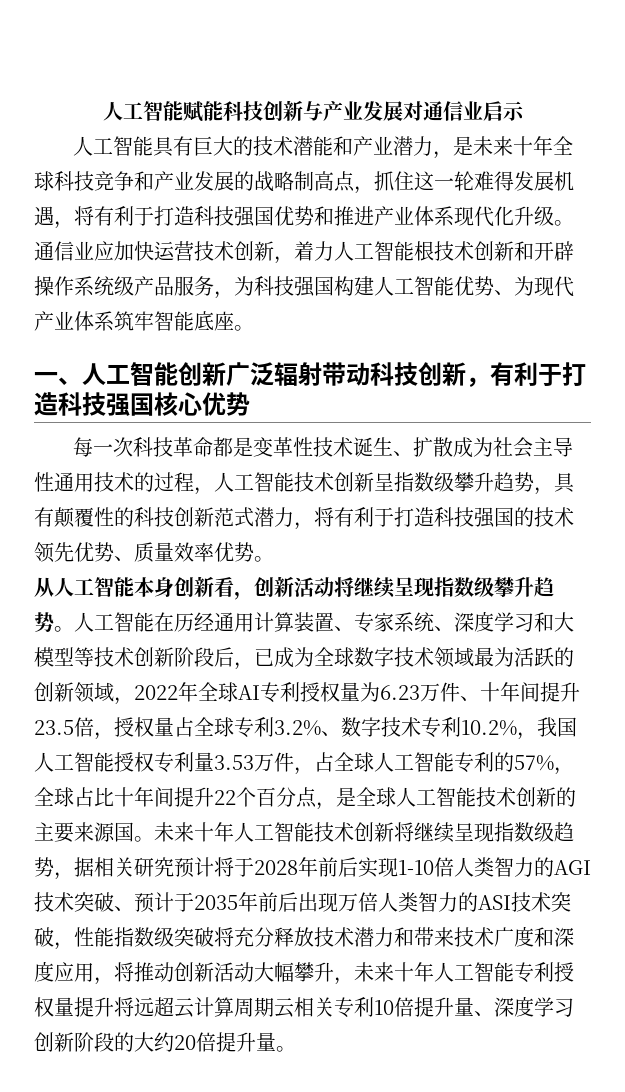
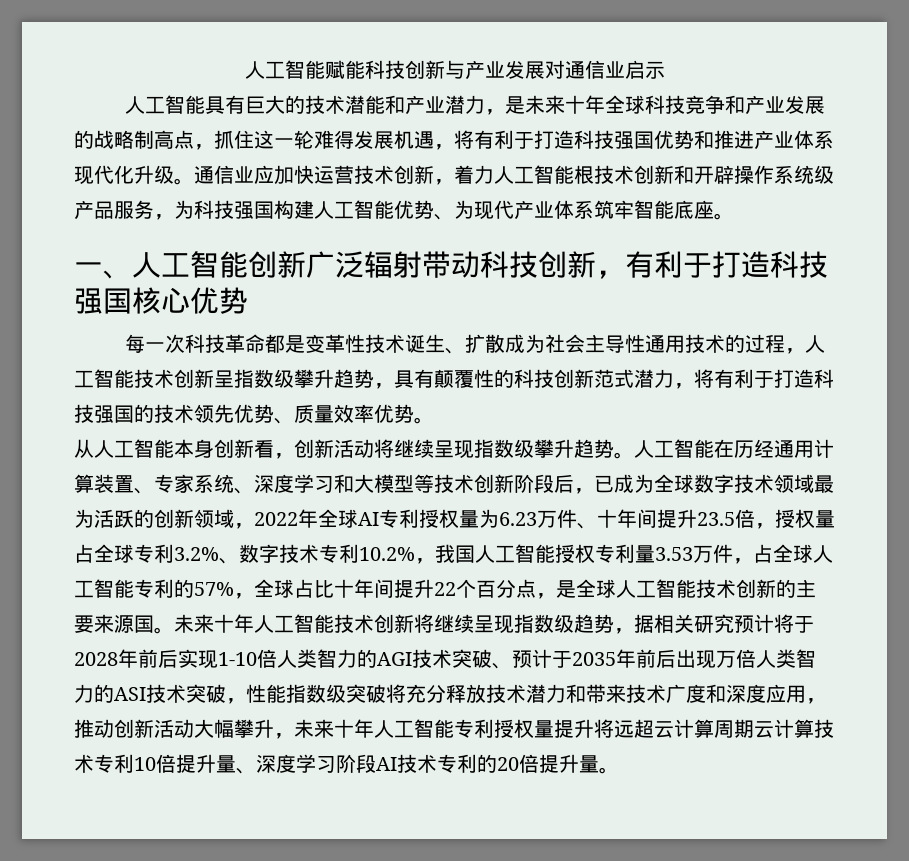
[114,962,134,982] 将 -> (826, 701) none
[294,997,334,1017] 相关 -> [774,719,834,738] [74,754,94,773] 计算技术
[34,1032,174,1052] 创新阶段的大约 -> [336,754,497,773] 阶段AI技术专利的

